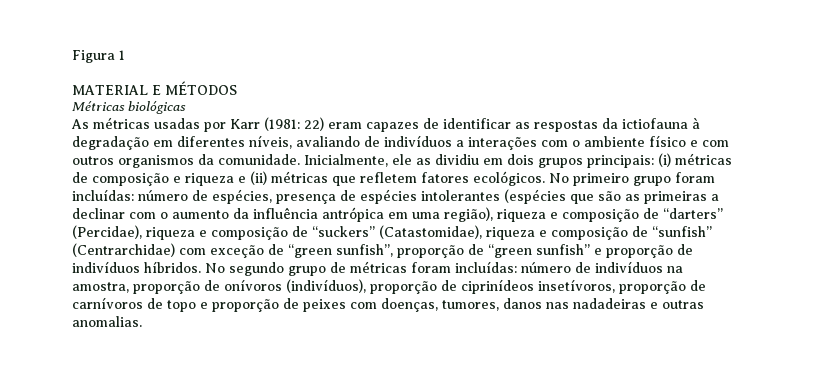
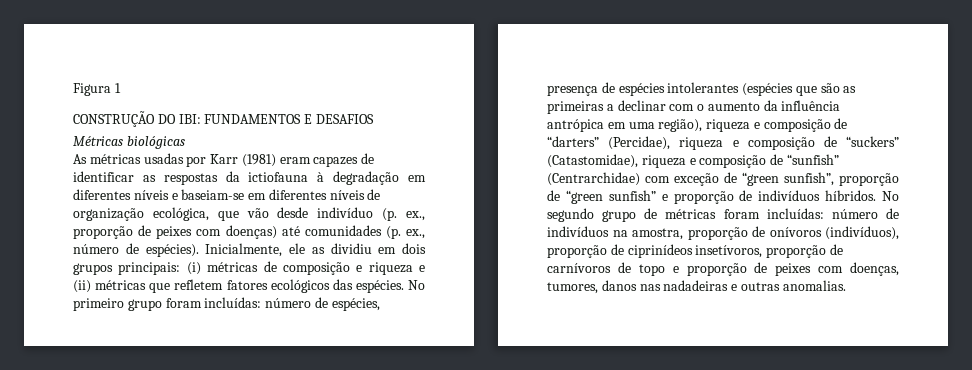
[72,81,237,95] MATERIAL E MÉTODOS -> [73,111,374,127] CONSTRUÇÃO DO IBI: FUNDAMENTOS E DESAFIOS
[264,117,324,131] (1981: 22) -> [241,154,276,167] (1981)
[249,135,729,150] [72,154,300,168] níveis, avaliando de indivíduos a interações com o ambiente físico e com outros organismos da comunidade. -> [133,189,381,200] [73,207,425,221] [73,225,425,239] [73,243,199,257] níveis e baseiam-se em diferentes níveis de organização ecológica, que vão desde indivíduo (p. ex., proporção de peixes com doenças) até comunidades (p. ex., número de espécies).
[473,171,545,186] ecológicos. -> [270,279,404,293] ecológicos das espécies.

